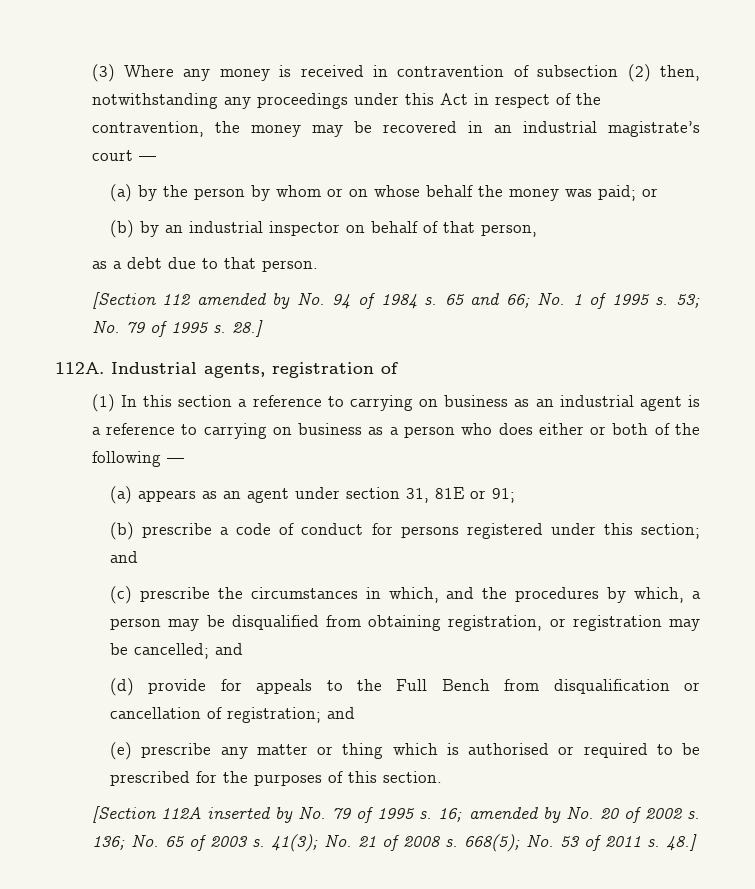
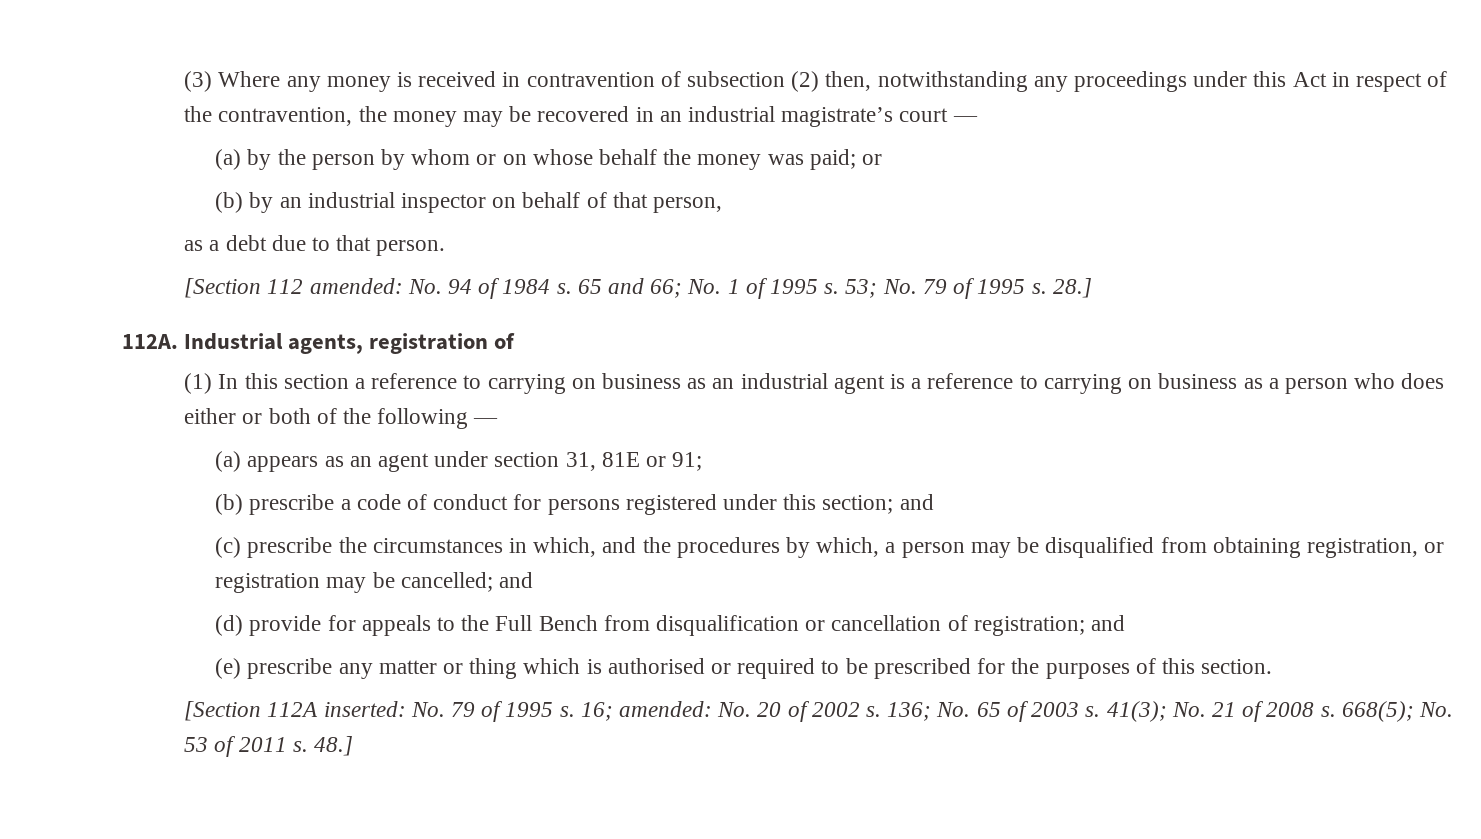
[196,293,291,309] amended by -> [309,278,403,294] amended:
[206,807,293,823] inserted by -> [323,701,406,717] inserted:
[468,807,561,823] amended by -> [618,701,712,717] amended:

